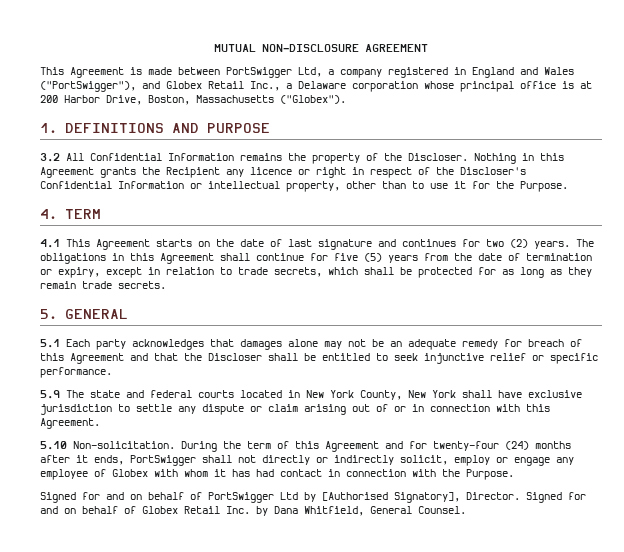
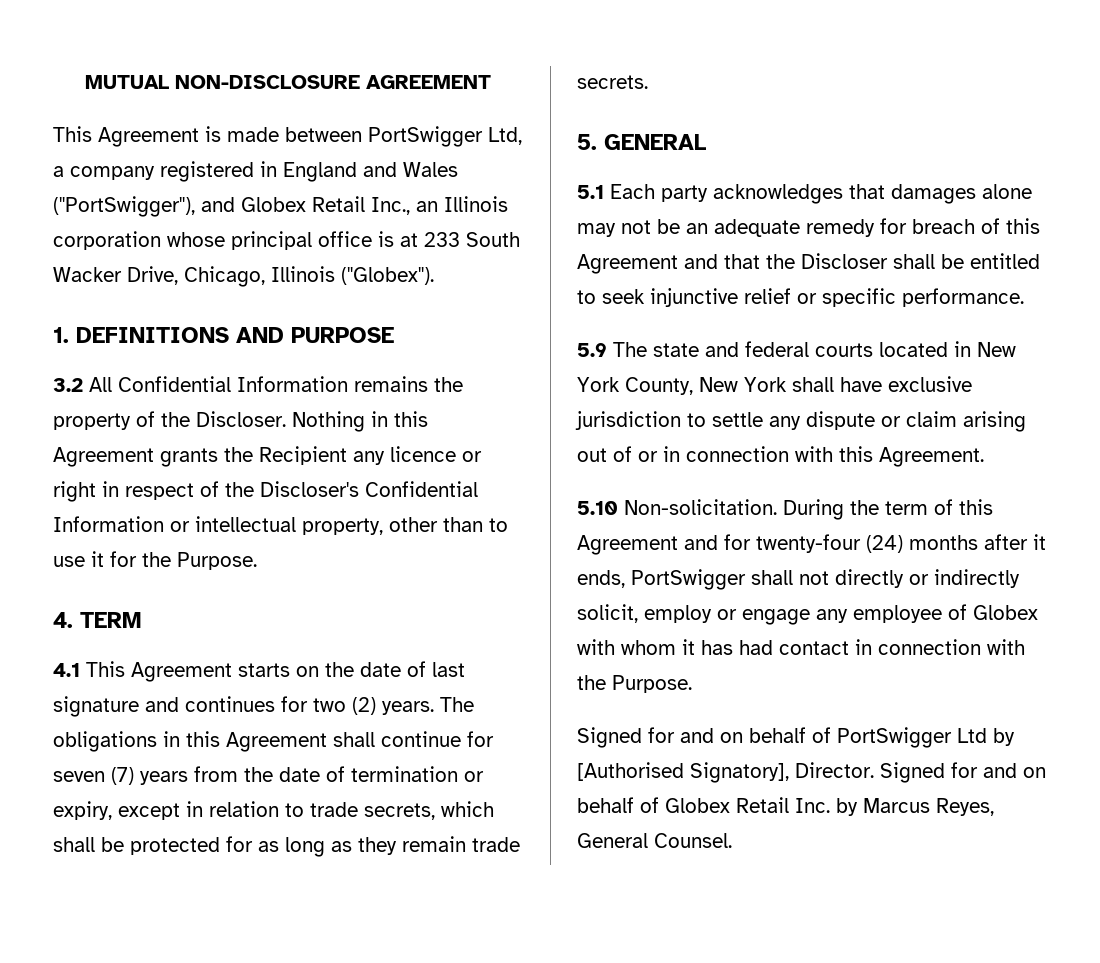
[286,81,346,89] a Delaware -> [416,196,508,212] an Illinois
[40,95,274,105] 200 Harbor Drive, Boston, Massachusetts -> [424,232,520,247] [53,266,335,287] 233 South Wacker Drive, Chicago, Illinois
[334,253,382,262] five (5) -> [53,767,134,785] seven (7)
[274,506,364,516] Dana Whitfield, -> [863,798,994,816] Marcus Reyes,

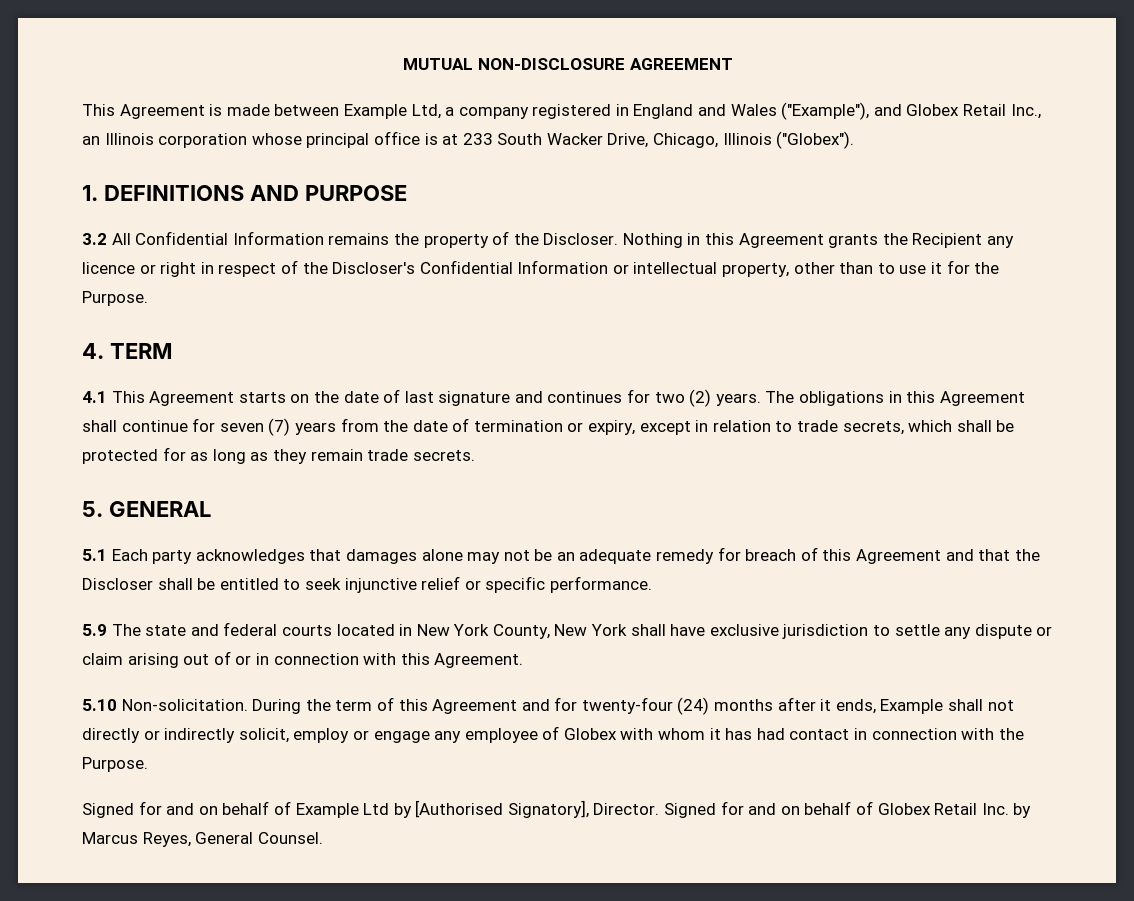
[368,126,483,147] PortSwigger -> [343,104,407,119] Example
[53,196,195,217] ("PortSwigger"), -> [781,102,870,120] ("Example"),
[631,569,746,590] PortSwigger -> [880,699,944,714] Example
[837,727,952,748] PortSwigger -> [295,803,359,818] Example

